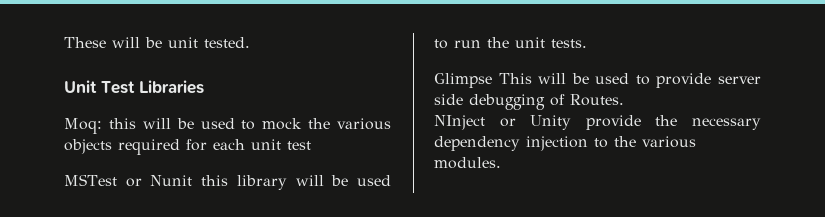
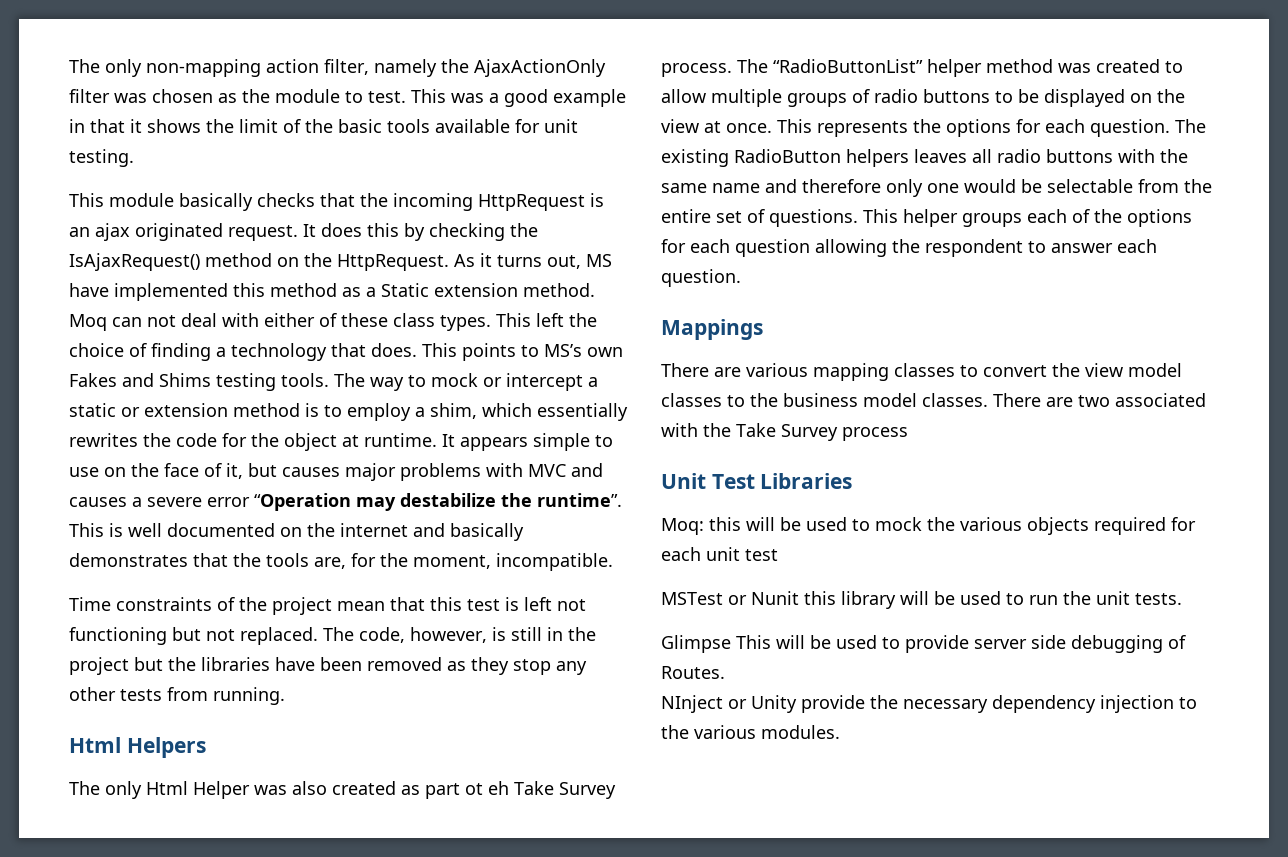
[64,37,250,48] These will be unit tested. -> [69,59,606,77] [69,89,626,107] [69,119,578,133] [69,149,134,167] [69,193,604,211] [69,223,538,241] [69,253,612,271] [69,283,595,301] [69,313,597,331] [69,343,623,361] [69,373,598,391] [69,403,628,421] [69,433,613,451] [69,463,603,481] [69,493,622,511] [69,523,524,541] [69,553,613,571] [69,597,586,615] [69,627,596,645] [69,657,587,675] [69,687,285,705] [69,737,206,758] [69,781,616,799] [661,59,1183,77] [661,89,1185,107] [661,119,1206,137] [661,149,1188,167] [661,179,1212,197] [661,209,1192,227] [661,239,1157,257] [661,269,741,287] [661,319,763,340] [661,363,1182,381] [661,393,1206,407] [661,423,908,441] The only non-mapping action filter, namely the AjaxActionOnly filter was chosen as the module to test. This was a good example in that it shows the limit of the basic tools available for unit testing. // This module basically checks that the incoming HttpRequest is an ajax originated request. It does this by checking the IsAjaxRequest() method on the HttpRequest. As it turns out, MS have implemented this method as a Static extension method. Moq can not deal with either of these class types. This left the choice of finding a technology that does. This points to MS’s own Fakes and Shims testing tools. The way to mock or intercept a static or extension method is to employ a shim, which essentially rewrites the code for the object at runtime. It appears simple to use on the face of it, but causes major problems with MVC and causes a severe error “Operation may destabilize the runtime”. This is well documented on the internet and basically demonstrates that the tools are, for the moment, incompatible. // Time constraints of the project mean that this test is left not functioning but not replaced. The code, however, is still in the project but the libraries have been removed as they stop any other tests from running. // Html Helpers // The only Html Helper was also created as part ot eh Take Survey process. The “RadioButtonList” helper method was created to allow multiple groups of radio buttons to be displayed on the view at once. This represents the options for each question. The existing RadioButton helpers leaves all radio buttons with the same name and therefore only one would be selectable from the entire set of questions. This helper groups each of the options for each question allowing the respondent to answer each question. // Mappings // There are various mapping classes to convert the view model classes to the business model classes. There are two associated with the Take Survey process

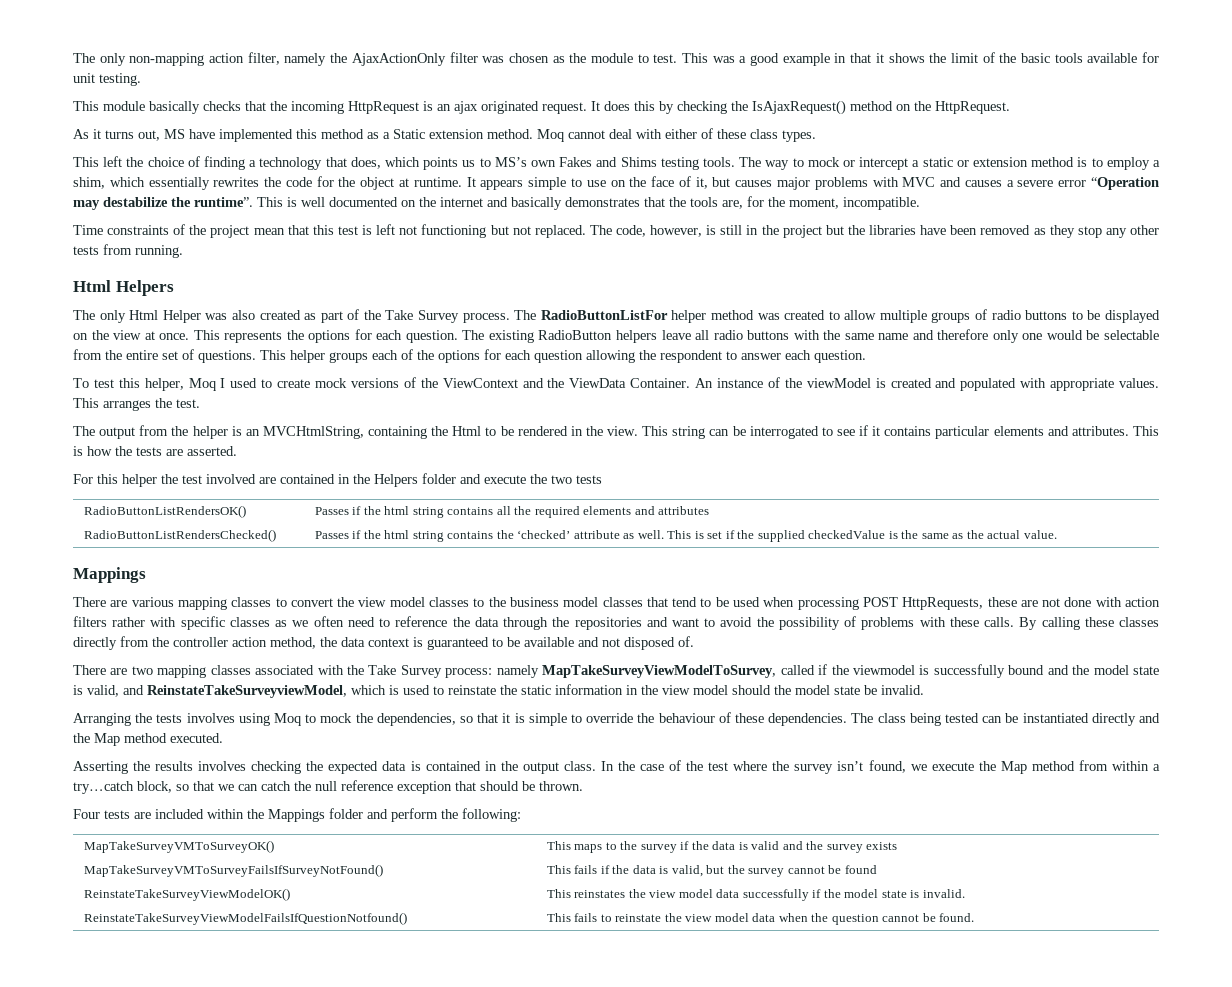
(449, 262) none -> (1010, 107) //
[112,315,176,327] can not -> [568,130,605,139] cannot
(491, 323) none -> (816, 136) //
[371,343,516,361] does. This points -> [350,157,476,170] does, which points us
[465,781,509,795] ot eh -> [347,309,381,320] of the
[773,59,923,73] “RadioButtonList” -> [540,310,668,320] RadioButtonListFor
[914,149,967,163] leaves -> [661,330,691,340] leave
(741, 278) none -> [73,377,1159,391] [73,398,200,411] [73,425,1159,439] [73,446,237,456] [73,473,602,487] [83,505,246,518] [314,506,710,518] [83,529,276,542] [314,530,1057,542] // To test this helper, Moq I used to create mock versions of the ViewContext and the ViewData Container. An instance of the viewModel is created and populated with appropriate values. This arranges the test. // The output from the helper is an MVCHtmlString, containing the Html to be rendered in the view. This string can be interrogated to see if it contains particular elements and attributes. This is how the tests are asserted. // For this helper the test involved are contained in the Helpers folder and execute the two tests // RadioButtonListRendersOK() | Passes if the html string contains all the required elements and attributes // RadioButtonListRendersChecked() | Passes if the html string contains the ‘checked’ attribute as well. This is set if the supplied checkedValue is the same as the actual value.
[922,393,988,407] classes. -> [602,597,1160,610] [73,616,1160,630] [73,636,694,650] classes that tend to be used when processing POST HttpRequests, these are not done with action filters rather with specific classes as we often need to reference the data through the repositories and want to avoid the possibility of problems with these calls. By calling these classes directly from the controller action method, the data context is guaranteed to be available and not disposed of. //
(1110, 401) none -> [157,665,251,678] mapping classes
[842,427,908,441] [661,473,853,489] [661,517,1196,535] [661,547,778,561] [661,591,1182,609] [661,635,1186,653] [661,666,725,679] [661,695,1197,713] [661,725,840,739] process // Unit Test Libraries // Moq: this will be used to mock the various objects required for each unit test // MSTest or Nunit this library will be used to run the unit tests. // Glimpse This will be used to provide server side debugging of Routes. // NInject or Unity provide the necessary dependency injection to the various modules. -> [445,664,1159,678] [73,684,924,698] [73,712,1161,726] [73,733,223,746] [73,760,1160,774] [73,780,583,794] [73,808,521,822] [83,840,274,853] [546,841,898,853] [83,864,383,877] [546,865,877,877] [83,888,290,901] [546,889,965,901] [83,912,407,925] [546,913,975,925] process: namely MapTakeSurveyViewModelToSurvey, called if the viewmodel is successfully bound and the model state is valid, and ReinstateTakeSurveyviewModel, which is used to reinstate the static information in the view model should the model state be invalid. // Arranging the tests involves using Moq to mock the dependencies, so that it is simple to override the behaviour of these dependencies. The class being tested can be instantiated directly and the Map method executed. // Asserting the results involves checking the expected data is contained in the output class. In the case of the test where the survey isn’t found, we execute the Map method from within a try…catch block, so that we can catch the null reference exception that should be thrown. // Four tests are included within the Mappings folder and perform the following: // MapTakeSurveyVMToSurveyOK() | This maps to the survey if the data is valid and the survey exists // MapTakeSurveyVMToSurveyFailsIfSurveyNotFound() | This fails if the data is valid, but the survey cannot be found // ReinstateTakeSurveyViewModelOK() | This reinstates the view model data successfully if the model state is invalid. // ReinstateTakeSurveyViewModelFailsIfQuestionNotfound() | This fails to reinstate the view model data when the question cannot be found.

